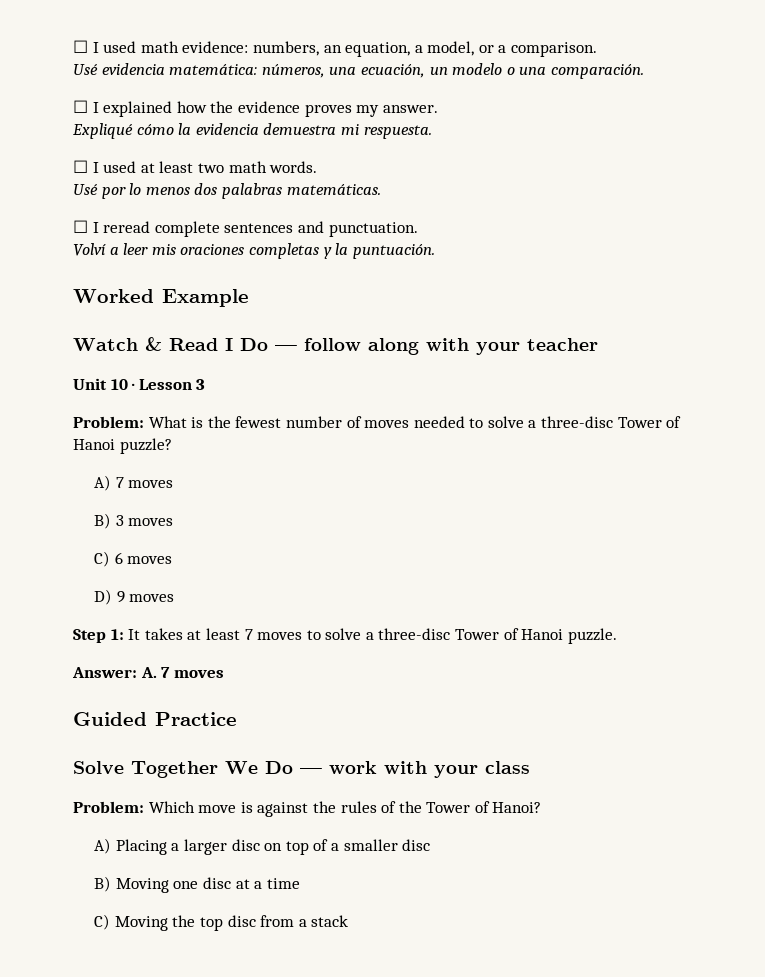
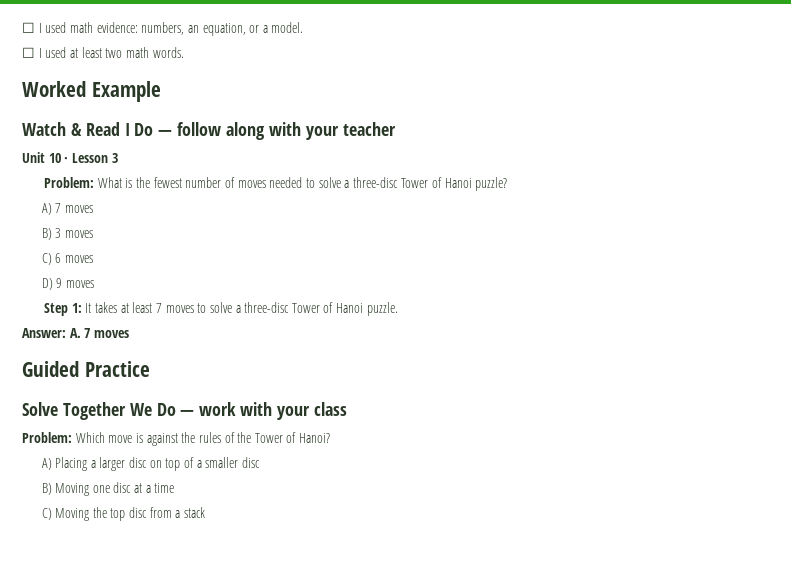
[414,41,598,57] [73,63,644,79] [73,100,438,117] [72,123,432,139] a model, or a comparison. // Usé evidencia matemática: números, una ecuación, un modelo o una comparación. // ☐ I explained how the evidence proves my answer. // Expliqué cómo la evidencia demuestra mi respuesta. -> [249,22,304,33] or a model.
[73,183,381,199] [73,220,418,237] [73,243,435,259] // Usé por lo menos dos palabras matemáticas. // ☐ I reread complete sentences and punctuation. // Volví a leer mis oraciones completas y la puntuación. -> (184, 52) none

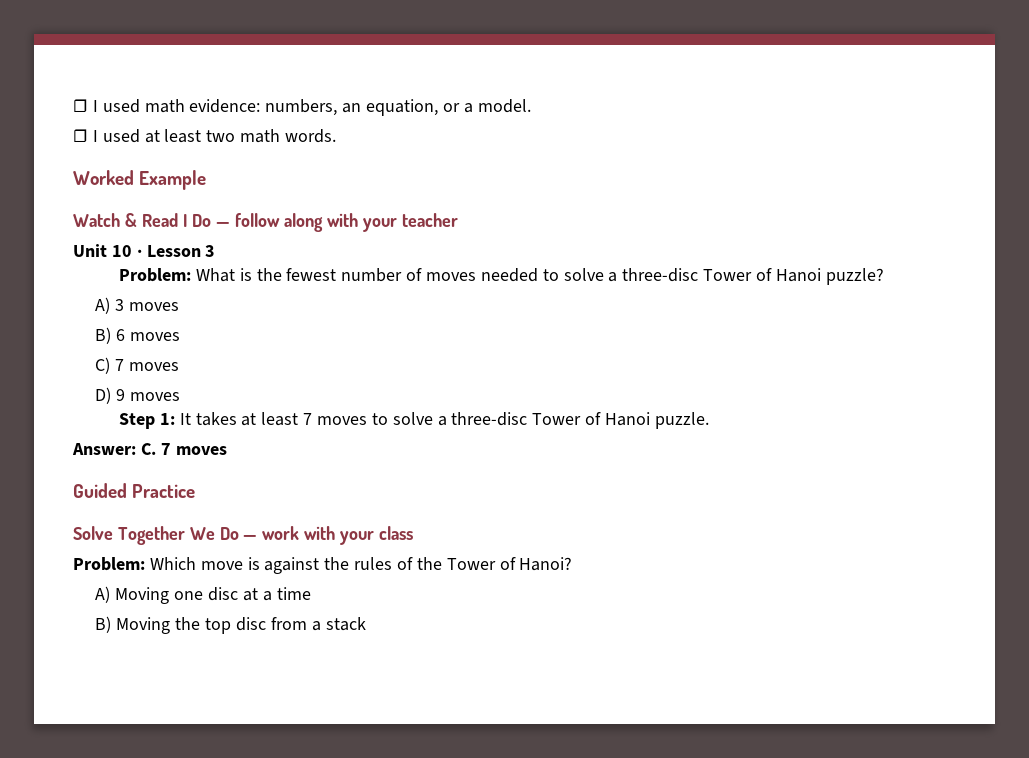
[55,203,62,213] 7 -> [115,299,125,311] 3
[55,228,62,238] 3 -> [116,329,126,341] 6
[55,253,62,263] 6 -> [115,359,125,371] 7
[69,328,81,338] A. -> [140,443,156,455] C.
[55,457,261,471] [41,483,52,495] Placing a larger disc on top of a smaller disc // B) -> (111, 594) none
[41,508,52,520] C) -> [95,616,112,633] B)

